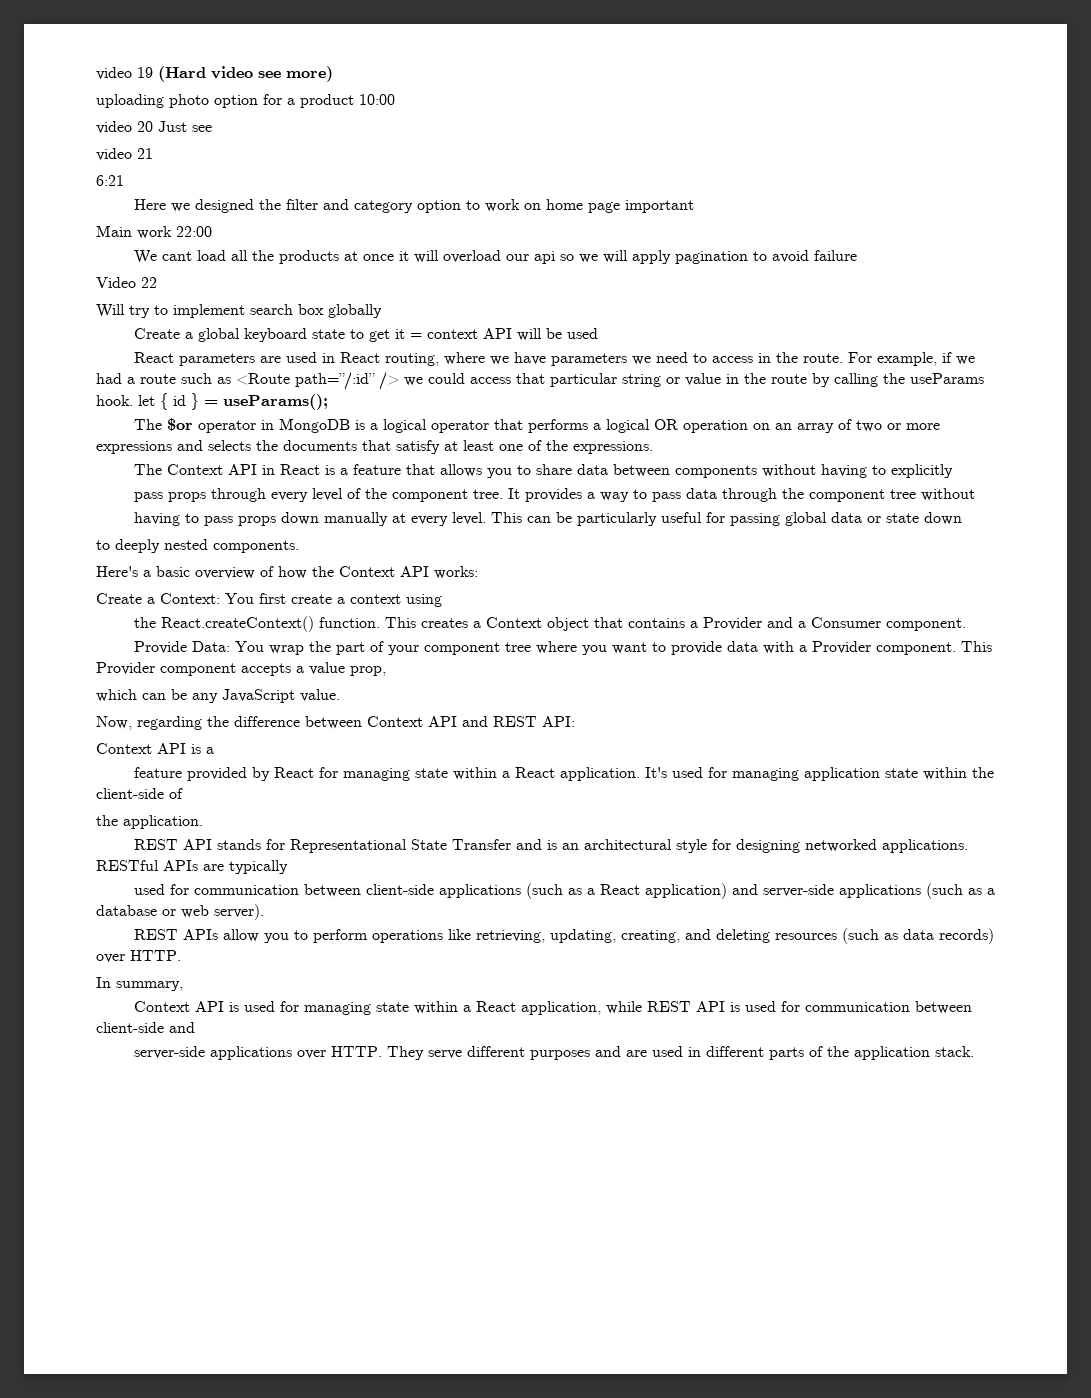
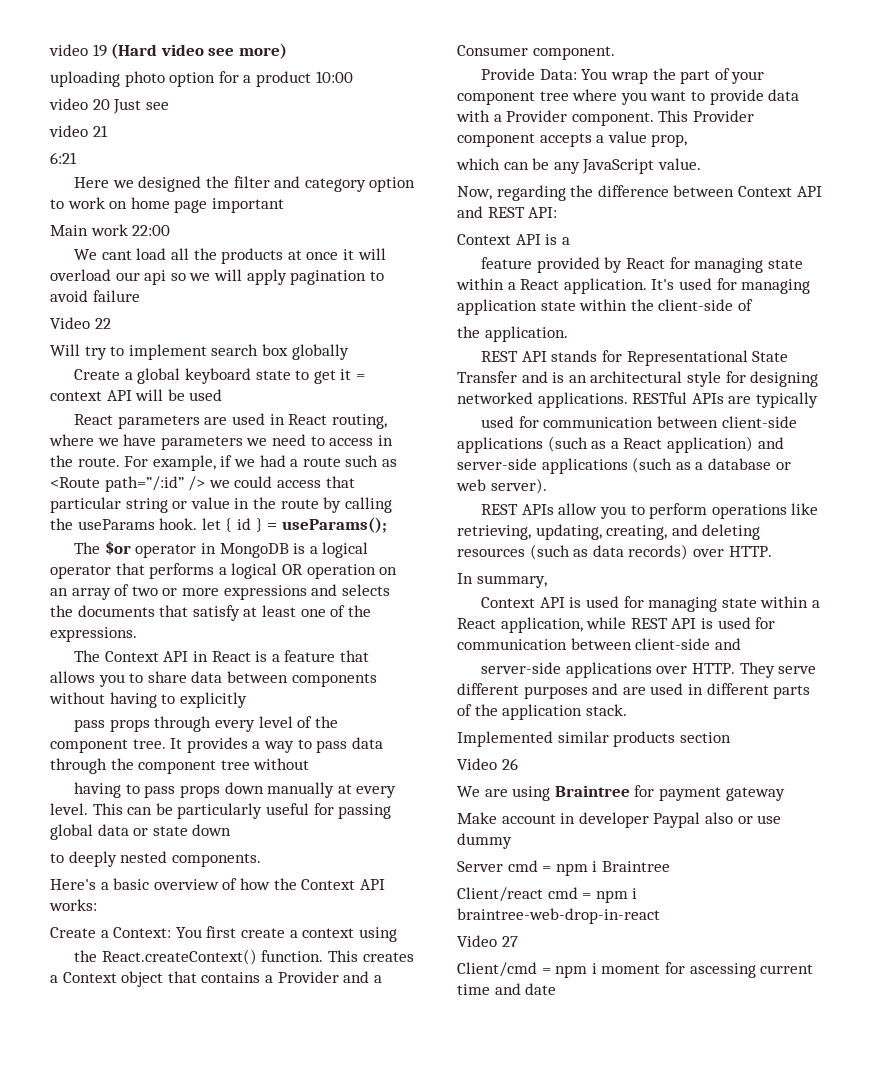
(974, 1051) none -> [457,731,731,747] [457,758,518,770] [457,785,785,801] [457,812,782,828] [457,833,512,849] [457,860,670,876] [457,887,638,903] [457,908,660,924] [457,935,518,947] [457,962,814,978] [457,983,557,995] // Implemented similar products section // Video 26 // We are using Braintree for payment gateway // Make account in developer Paypal also or use dummy // Server cmd = npm i Braintree // Client/react cmd = npm i braintree-web-drop-in-react // Video 27 // Client/cmd = npm i moment for ascessing current time and date

